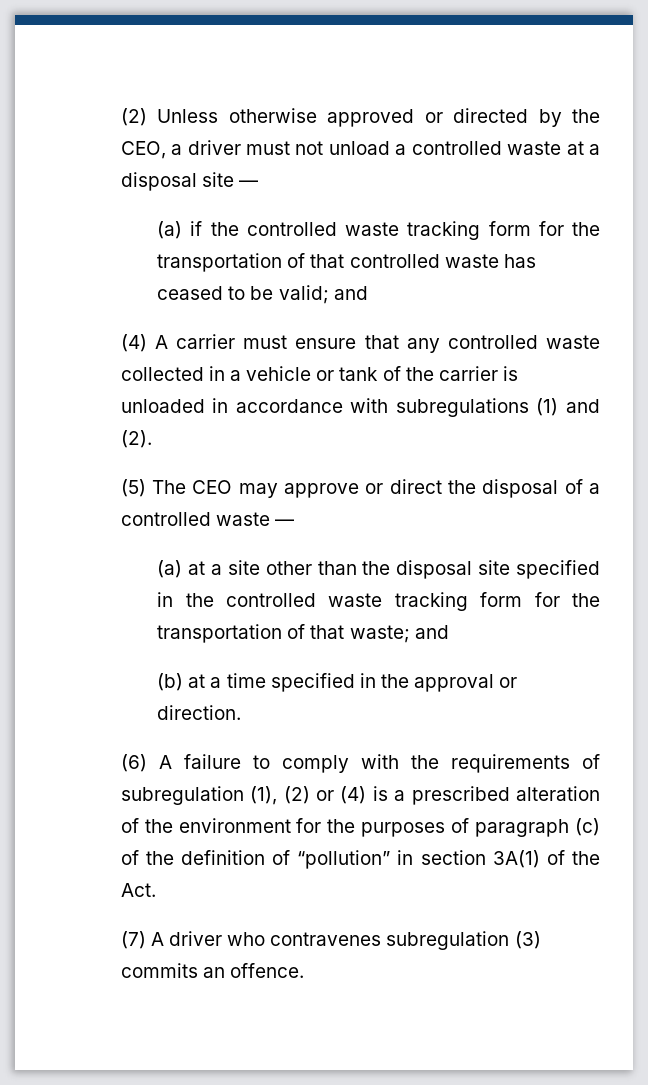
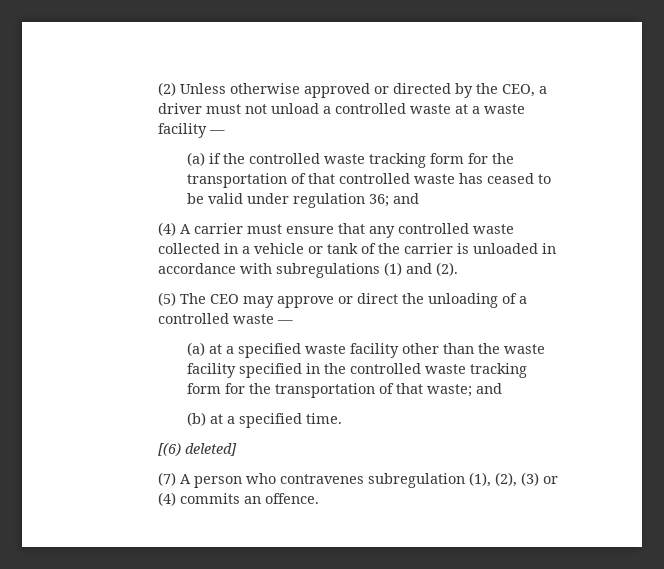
[120,172,234,191] disposal site -> [483,104,525,114] [157,123,207,138] waste facility
[278,285,329,304] valid; -> [207,193,389,208] valid under regulation 36;
[482,479,559,498] disposal -> [427,293,498,308] unloading
[227,560,260,575] site -> [237,343,399,358] specified waste facility
[396,560,511,579] disposal site -> [503,344,545,354] [186,363,236,378] waste facility
[226,673,518,692] [157,705,242,720] [120,754,600,773] [120,786,600,805] [120,818,600,837] [120,850,600,869] [120,883,156,897] time specified in the approval or direction. // (6) A failure to comply with the requirements of subregulation (1), (2) or (4) is a prescribed alteration of the environment for the purposes of paragraph (c) of the definition of “pollution” in section 3A(1) of the Act. -> [238,413,342,428] [157,442,237,456] specified time. // [(6) deleted]
[169,931,223,946] driver -> [193,476,242,488] person
[514,931,541,949] (3) -> [468,472,558,487] [157,492,176,506] (1), (2), (3) or (4)

